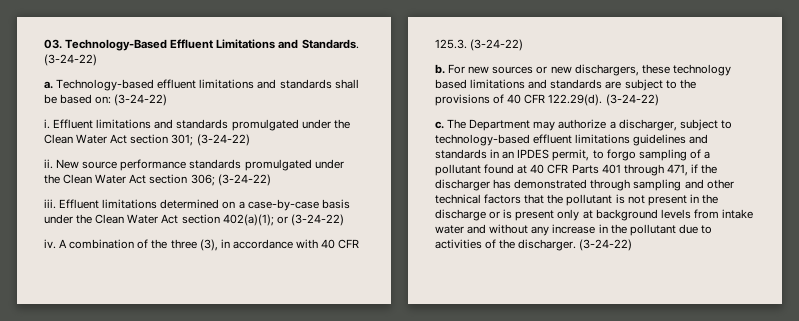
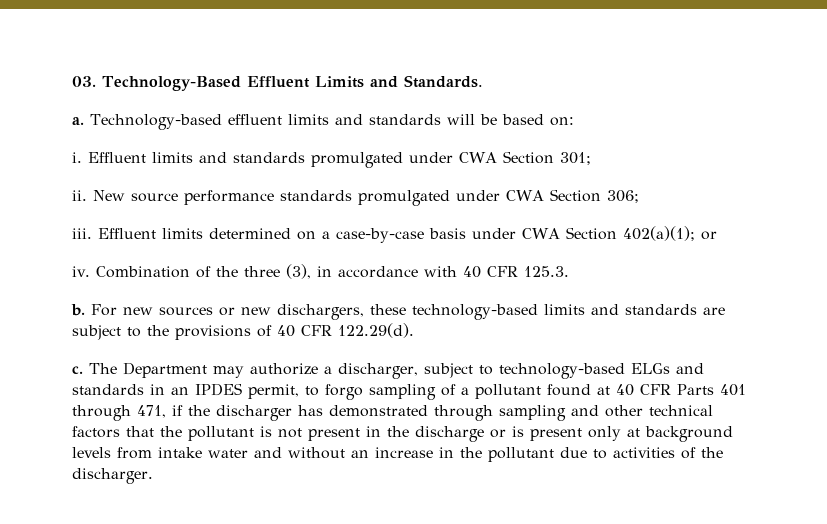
[216,39,276,49] Limitations -> [314,76,364,88] Limits
[44,54,97,66] (3-24-22) -> (483, 81) none
[199,79,359,89] limitations and standards shall -> [287,114,475,125] limits and standards will
[114,94,168,106] (3-24-22) -> (574, 121) none
[96,119,152,129] limitations -> [152,152,193,163] limits
[333,119,350,129] [44,134,169,144] the Clean Water Act section -> [459,151,554,164] CWA Section
[196,134,250,146] (3-24-22) -> (591, 158) none
[44,174,188,184] the Clean Water Act section -> [506,189,601,202] CWA Section
[217,174,271,186] (3-24-22) -> (639, 196) none
[102,199,158,209] limitations -> [162,228,203,239] limits
[76,214,220,224] the Clean Water Act section -> [522,227,617,240] CWA Section
[290,214,344,226] (3-24-22) -> (717, 235) none
[59,239,135,249] A combination -> [95,266,190,278] Combination
[470,39,524,51] (3-24-22) -> (569, 271) none
[672,64,731,76] [435,79,526,89] technology based limitations -> [412,304,585,320] technology-based limits
[605,94,659,106] (3-24-22) -> (414, 330) none
[533,134,687,146] effluent limitations guidelines -> [631,363,670,374] ELGs
[531,226,550,236] any -> [351,450,369,458] an
[579,239,633,251] (3-24-22) -> (153, 476) none

